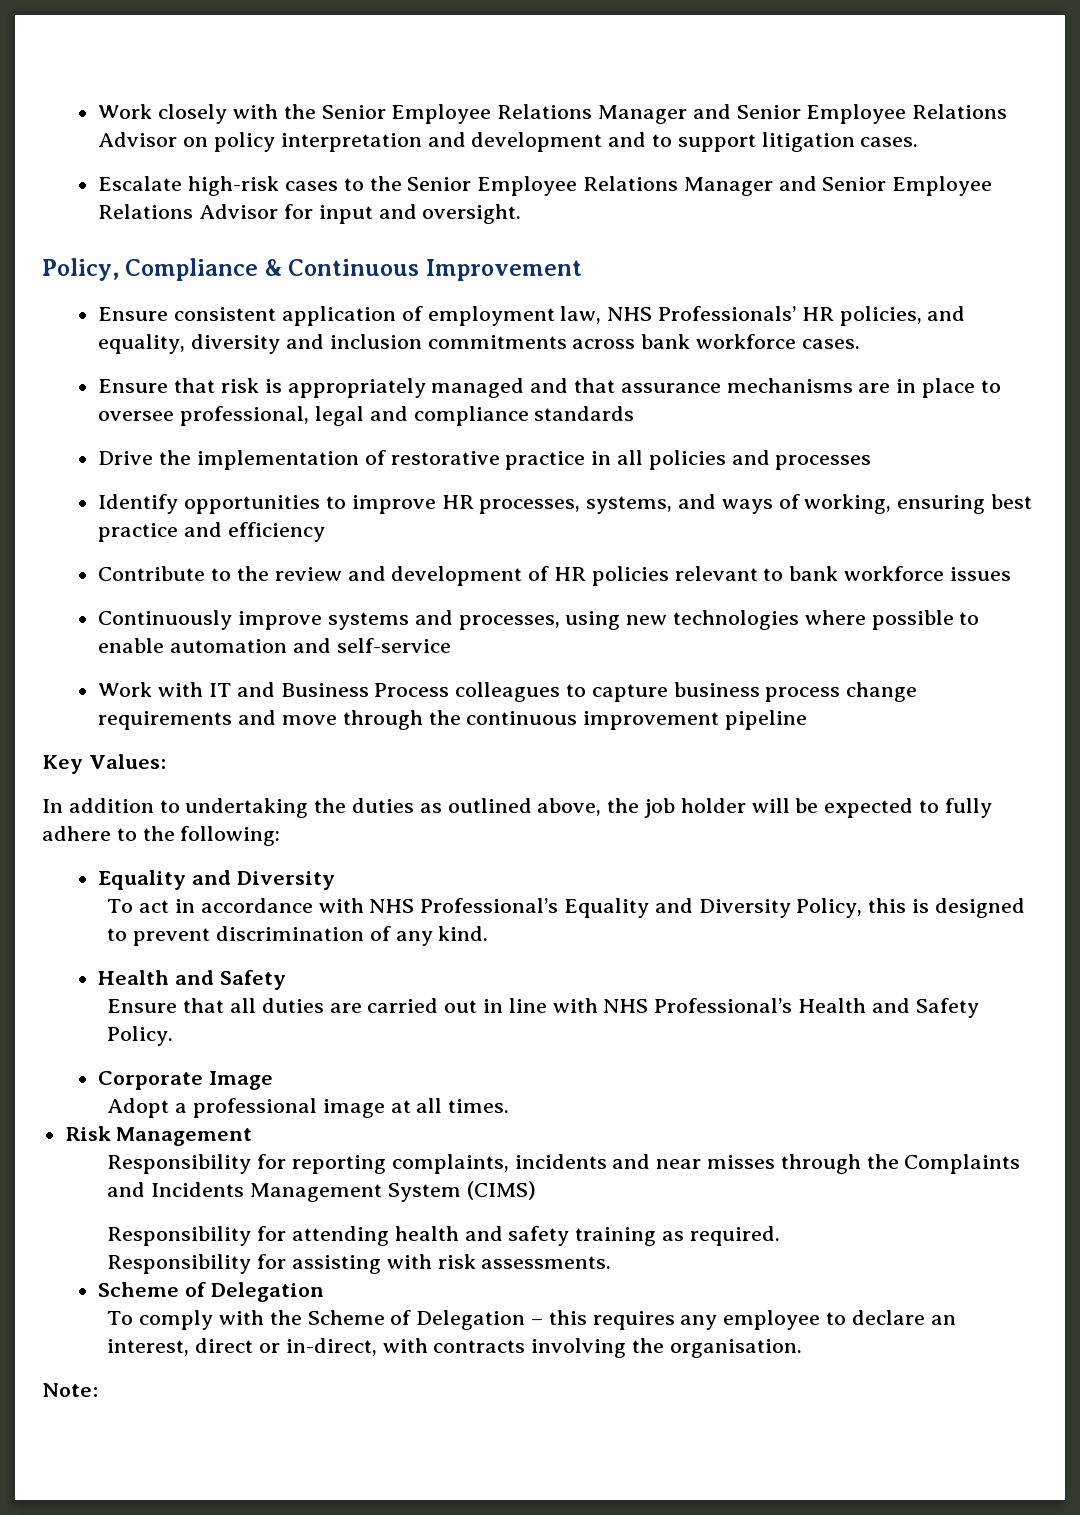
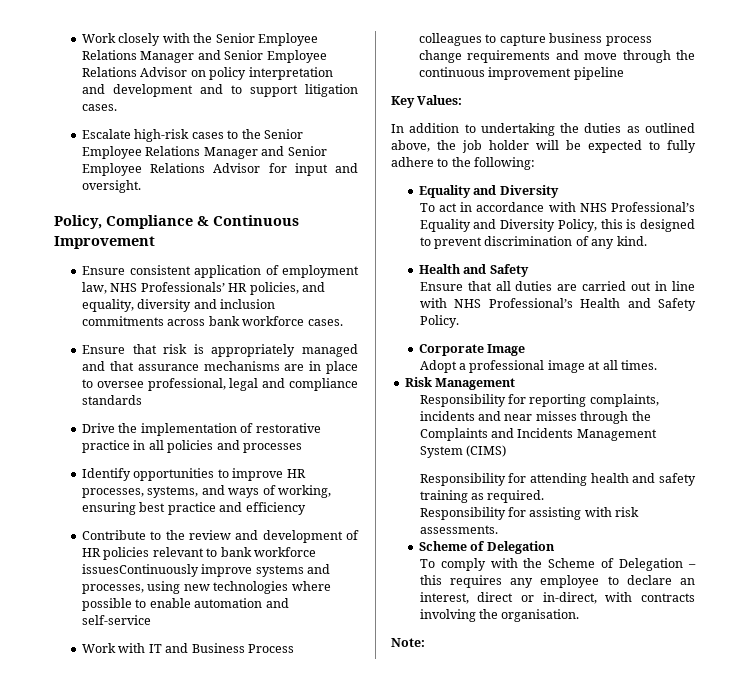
[949,567,1011,581] [98,610,233,630] issues // Continuously -> [82,564,200,577] issuesContinuously

